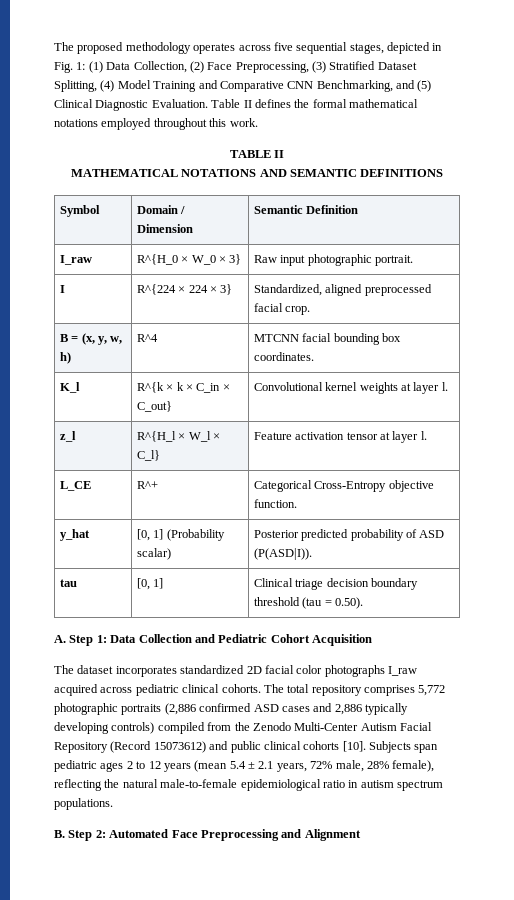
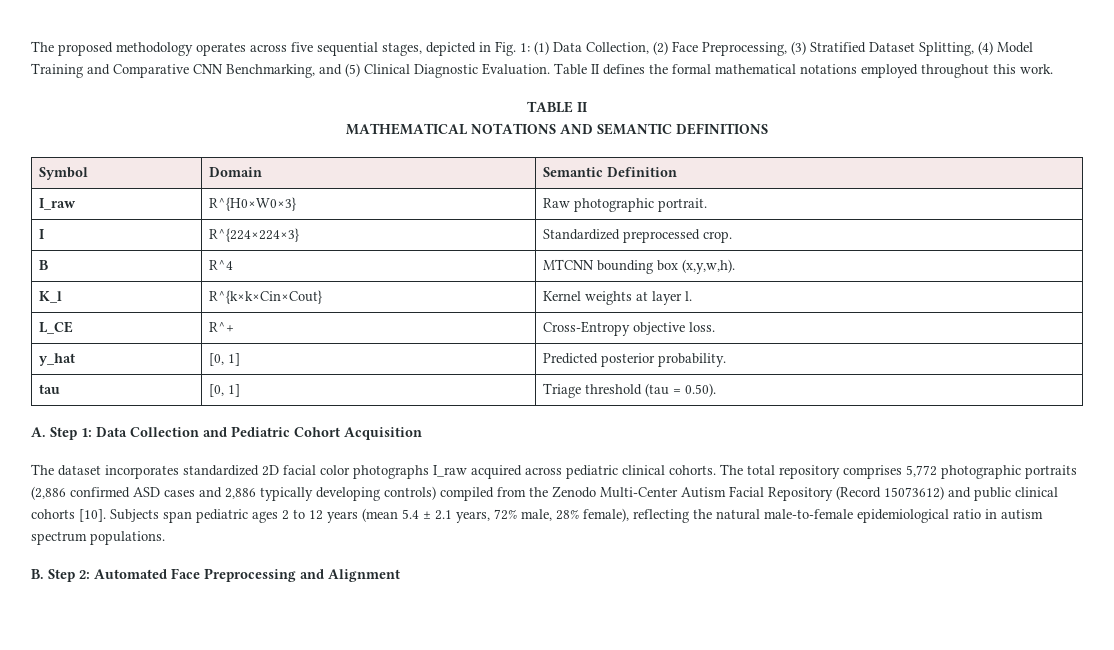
[180,206,186,214] [136,224,193,233] / Dimension -> (263, 172) none
[136,254,242,265] R^{H_0 × W_0 × 3} -> [209,197,297,211] R^{H0×W0×3}
[280,255,306,266] input -> (571, 203) none
[136,284,233,295] [253,284,432,296] [253,303,311,315] [59,333,123,345] [59,352,71,364] R^{224 × 224 × 3} | Standardized, aligned preprocessed facial crop. // B = (x, y, w, h) -> [209,228,300,242] [543,229,733,243] [39,260,49,270] R^{224×224×3} | Standardized preprocessed crop. // B
[302,333,332,342] facial -> (595, 264) none
[253,352,314,361] coordinates. -> [682,259,736,274] (x,y,w,h).
[136,382,230,393] [136,401,172,412] [253,382,448,394] [59,431,76,442] [136,431,221,442] [136,450,160,461] [253,432,378,440] R^{k × k × C_in × C_out} | Convolutional kernel weights at layer l. // z_l | R^{H_l × W_l × C_l} | Feature activation tensor -> [209,290,323,304] [543,291,633,305] R^{k×k×Cin×Cout} | Kernel weights
[253,480,312,492] Categorical -> (235, 327) none
[253,499,297,508] function. -> [689,322,716,332] loss.
[166,529,225,541] [136,548,171,560] [253,529,445,541] [253,548,312,560] (Probability scalar) | Posterior predicted probability of ASD (P(ASD|I)). -> [543,353,727,367] | Predicted posterior probability.
[253,578,419,590] Clinical triage decision boundary -> [543,383,582,398] Triage

